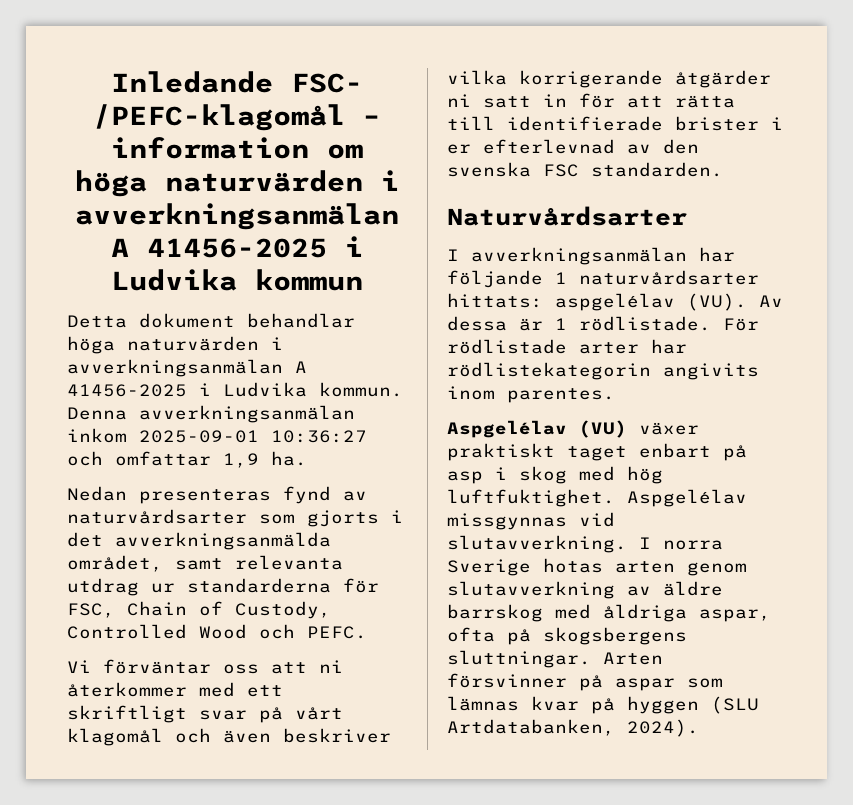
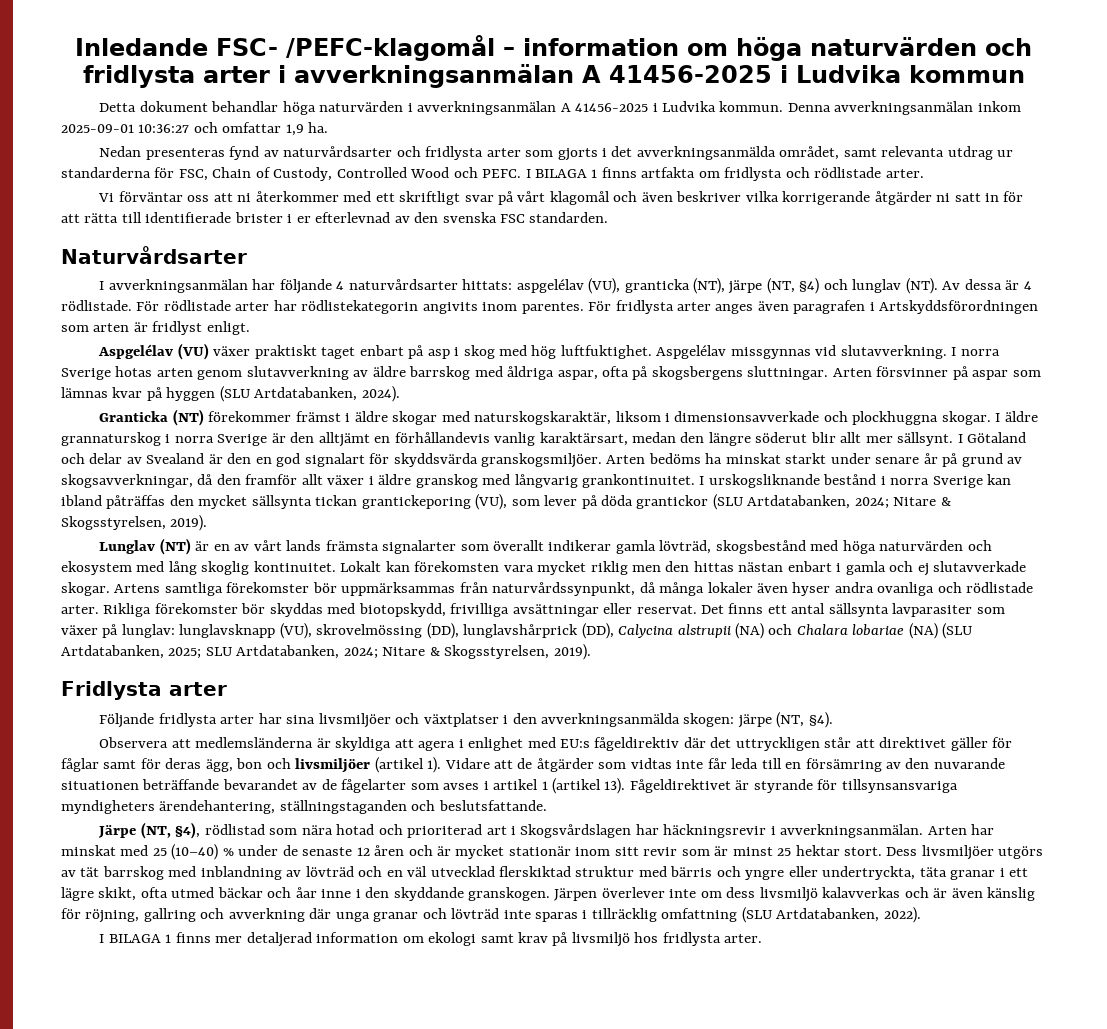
(363, 181) none -> [984,38,1032,56] [82,65,270,88] och fridlysta arter
(247, 516) none -> [396,146,521,160] och fridlysta arter
(367, 632) none -> [525,167,924,181] I BILAGA 1 finns artfakta om fridlysta och rödlistade arter.
[555,272,567,284] 1 -> [336,281,345,290] 4
[687,293,747,311] (VU). -> [588,278,938,294] (VU), granticka (NT), järpe (NT, §4) och lunglav (NT).
[555,318,567,330] 1 -> [1023,281,1032,290] 4
(615, 395) none -> [588,300,1039,314] [61,321,250,335] För fridlysta arter anges även paragrafen i Artskyddsförordningen som arten är fridlyst enligt.
(699, 728) none -> [99,409,1038,426] [61,432,1027,447] [61,453,1023,468] [61,474,1012,488] [61,494,951,510] [61,515,208,531] [99,538,992,555] [61,561,1027,576] [61,582,1034,596] [61,603,1005,617] [61,623,973,639] [61,644,591,660] [61,681,227,700] [99,712,833,728] [99,737,1013,751] [61,757,1005,773] [61,778,958,794] [61,800,547,814] [98,822,995,839] [61,844,1044,860] [61,866,1029,880] [61,887,1036,902] [61,907,921,923] [99,932,763,947] // Granticka (NT) förekommer främst i äldre skogar med naturskogskaraktär, liksom i dimensionsavverkade och plockhuggna skogar. I äldre grannaturskog i norra Sverige är den alltjämt en förhållandevis vanlig karaktärsart, medan den längre söderut blir allt mer sällsynt. I Götaland och delar av Svealand är den en god signalart för skyddsvärda granskogsmiljöer. Arten bedöms ha minskat starkt under senare år på grund av skogsavverkningar, då den framför allt växer i äldre granskog med långvarig grankontinuitet. I urskogsliknande bestånd i norra Sverige kan ibland påträffas den mycket sällsynta tickan grantickeporing (VU), som lever på döda grantickor (SLU Artdatabanken, 2024; Nitare & Skogsstyrelsen, 2019). // Lunglav (NT) är en av vårt lands främsta signalarter som överallt indikerar gamla lövträd, skogsbestånd med höga naturvärden och ekosystem med lång skoglig kontinuitet. Lokalt kan förekomsten vara mycket riklig men den hittas nästan enbart i gamla och ej slutavverkade skogar. Artens samtliga förekomster bör uppmärksammas från naturvårdssynpunkt, då många lokaler även hyser andra ovanliga och rödlistade arter. Rikliga förekomster bör skyddas med biotopskydd, frivilliga avsättningar eller reservat. Det finns ett antal sällsynta lavparasiter som växer på lunglav: lunglavsknapp (VU), skrovelmössing (DD), lunglavshårprick (DD), Calycina alstrupii (NA) och Chalara lobariae (NA) (SLU Artdatabanken, 2025; SLU Artdatabanken, 2024; Nitare & Skogsstyrelsen, 2019). // Fridlysta arter // Följande fridlysta arter har sina livsmiljöer och växtplatser i den avverkningsanmälda skogen: järpe (NT, §4). // Observera att medlemsländerna är skyldiga att agera i enlighet med EU:s fågeldirektiv där det uttryckligen står att direktivet gäller för fåglar samt för deras ägg, bon och livsmiljöer (artikel 1). Vidare att de åtgärder som vidtas inte får leda till en försämring av den nuvarande situationen beträffande bevarandet av de fågelarter som avses i artikel 1 (artikel 13). Fågeldirektivet är styrande för tillsynsansvariga myndigheters ärendehantering, ställningstaganden och beslutsfattande. // Järpe (NT, §4), rödlistad som nära hotad och prioriterad art i Skogsvårdslagen har häckningsrevir i avverkningsanmälan. Arten har minskat med 25 (10–40) % under de senaste 12 åren och är mycket stationär inom sitt revir som är minst 25 hektar stort. Dess livsmiljöer utgörs av tät barrskog med inblandning av lövträd och en väl utvecklad flerskiktad struktur med bärris och yngre eller undertryckta, täta granar i ett lägre skikt, ofta utmed bäckar och åar inne i den skyddande granskogen. Järpen överlever inte om dess livsmiljö kalavverkas och är även känslig för röjning, gallring och avverkning där unga granar och lövträd inte sparas i tillräcklig omfattning (SLU Artdatabanken, 2022). // I BILAGA 1 finns mer detaljerad information om ekologi samt krav på livsmiljö hos fridlysta arter.

